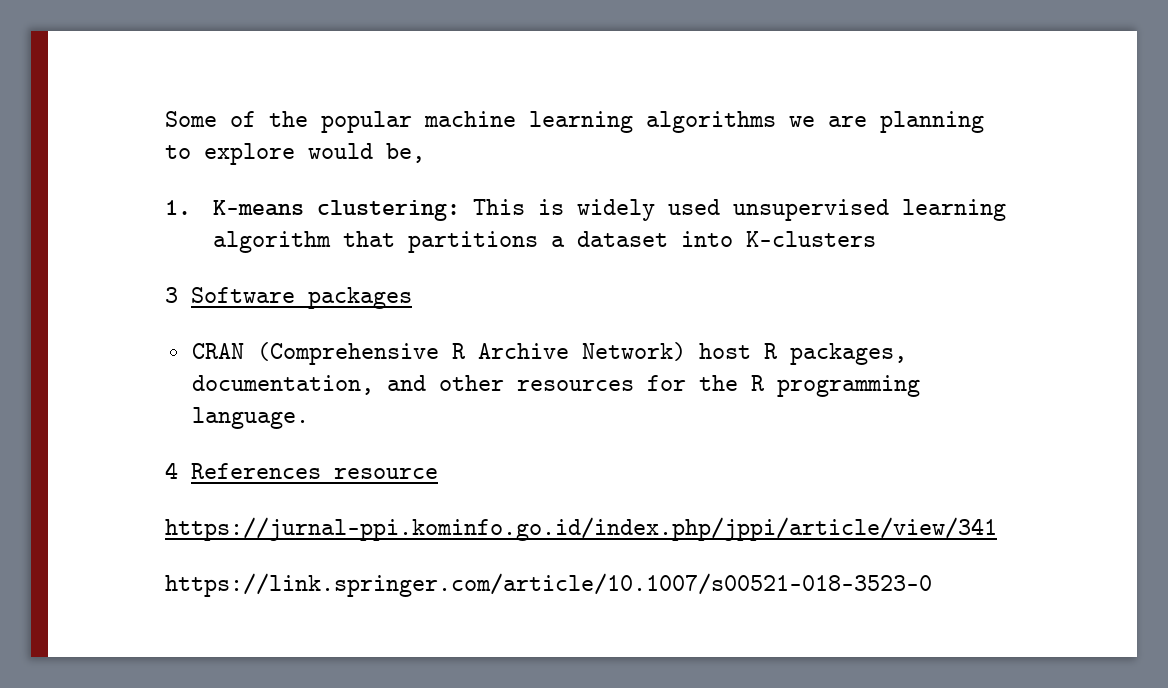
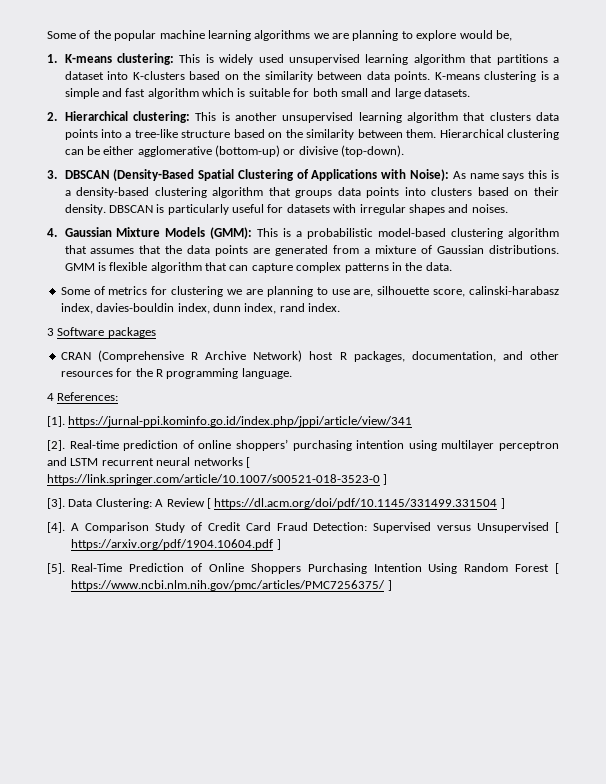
(877, 239) none -> [188,71,559,82] [64,88,470,99] [47,111,559,123] [64,129,559,140] [64,145,405,157] [47,169,560,181] [64,187,560,198] [64,204,508,215] [47,227,559,239] [64,245,559,256] [64,262,452,273] [60,286,560,297] [60,303,340,314] based on the similarity between data points. K-means clustering is a simple and fast algorithm which is suitable for both small and large datasets. // 2. Hierarchical clustering: This is another unsupervised learning algorithm that clusters data points into a tree-like structure based on the similarity between them. Hierarchical clustering can be either agglomerative (bottom-up) or divisive (top-down). // 3. DBSCAN (Density-Based Spatial Clustering of Applications with Noise): As name says this is a density-based clustering algorithm that groups data points into clusters based on their density. DBSCAN is particularly useful for datasets with irregular shapes and noises. // 4. Gaussian Mixture Models (GMM): This is a probabilistic model-based clustering algorithm that assumes that the data points are generated from a mixture of Gaussian distributions. GMM is flexible algorithm that can capture complex patterns in the data. // Some of metrics for clustering we are planning to use are, silhouette score, calinski-harabasz index, davies-bouldin index, dunn index, rand index.
[191,463,438,479] References resource // -> [57,392,119,401] [47,416,65,427] References: // [1].
[165,573,932,597] https://link.springer.com/article/10.1007/s00521-018-3523-0 -> [47,439,559,451] [47,457,250,468] [47,474,388,485] [47,498,505,509] [47,522,559,533] [71,539,281,550] [47,563,559,574] [71,580,392,591] [2]. Real-time prediction of online shoppers’ purchasing intention using multilayer perceptron and LSTM recurrent neural networks [ https://link.springer.com/article/10.1007/s00521-018-3523-0 ] // [3]. Data Clustering: A Review [ https://dl.acm.org/doi/pdf/10.1145/331499.331504 ] // [4]. A Comparison Study of Credit Card Fraud Detection: Supervised versus Unsupervised [ https://arxiv.org/pdf/1904.10604.pdf ] // [5]. Real-Time Prediction of Online Shoppers Purchasing Intention Using Random Forest [ https://www.ncbi.nlm.nih.gov/pmc/articles/PMC7256375/ ]

